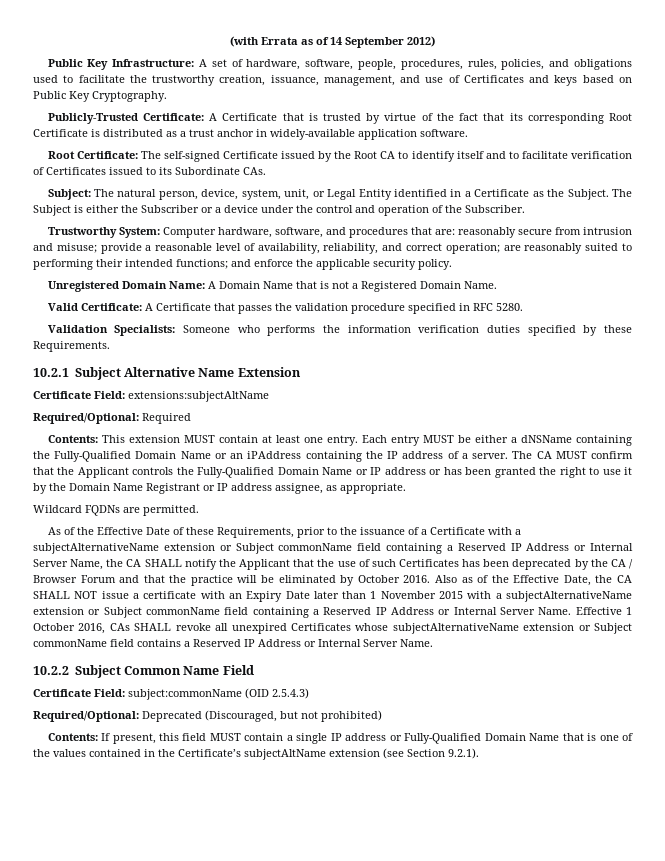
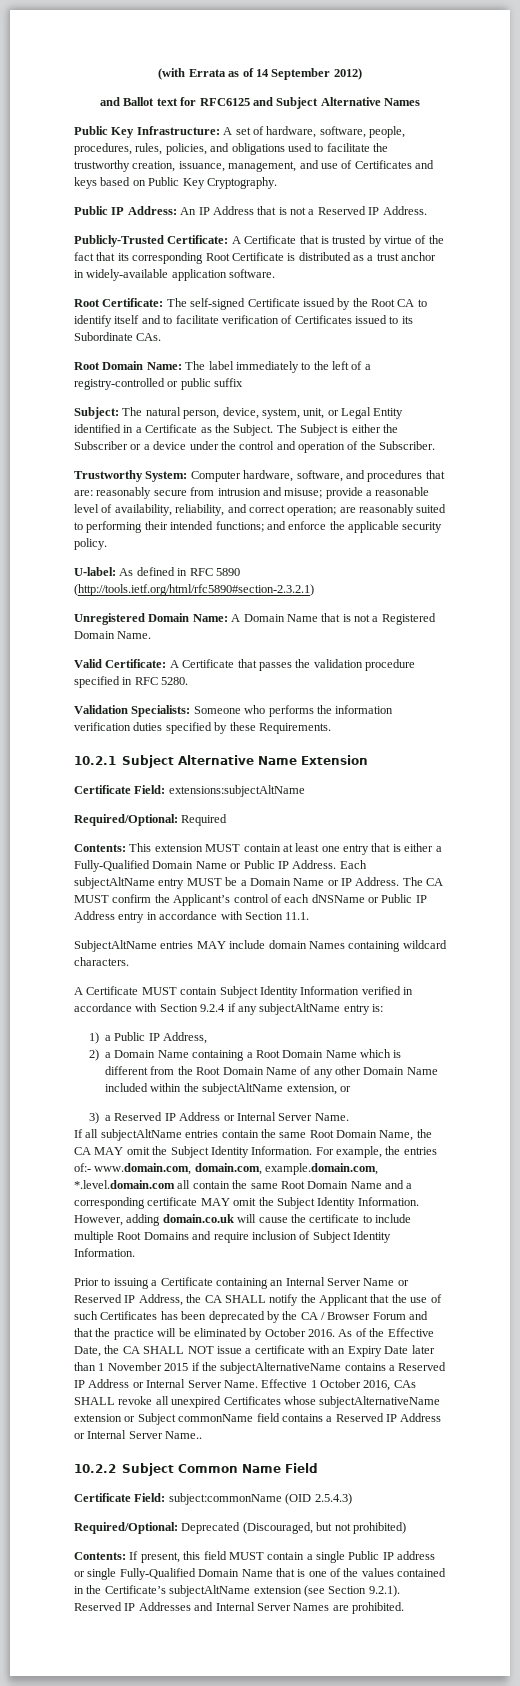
(435, 41) none -> [100,97,420,109] // and Ballot text for RFC6125 and Subject Alternative Names
(167, 96) none -> [74,206,427,215] // Public IP Address: An IP Address that is not a Reserved IP Address.
(266, 171) none -> [74,361,371,373] [74,378,244,390] // Root Domain Name: The label immediately to the left of a registry-controlled or public suffix
(452, 264) none -> [74,567,240,576] [74,584,314,596] // U-label: As defined in RFC 5890 (http://tools.ietf.org/html/rfc5890#section-2.3.2.1)
[326,435,633,446] [33,451,634,462] [33,467,632,478] [33,483,406,494] [33,505,199,516] [47,527,521,538] [33,543,633,554] [33,559,104,570] entry. Each entry MUST be either a dNSName containing the Fully-Qualified Domain Name or an iPAddress containing the IP address of a server. The CA MUST confirm that the Applicant controls the Fully-Qualified Domain Name or IP address or has been granted the right to use it by the Domain Name Registrant or IP address assignee, as appropriate. // Wildcard FQDNs are permitted. // As of the Effective Date of these Requirements, prior to the issuance of a Certificate with a subjectAlternativeName extension or Subject commonName field containing a Reserved IP Address or Internal Server Name, -> [343,843,442,855] [74,860,367,872] [74,877,444,889] [74,894,427,906] [74,911,310,923] [74,940,447,952] [74,957,129,966] [74,986,413,998] [74,1003,383,1015] [88,1032,208,1044] [88,1049,402,1061] [105,1066,438,1078] [105,1083,351,1095] [88,1112,349,1124] [74,1129,432,1141] [74,1146,437,1158] [74,1163,379,1175] [74,1180,413,1189] [74,1197,419,1209] [74,1214,411,1226] [74,1231,391,1243] [74,1248,135,1257] [74,1277,409,1289] [74,1294,183,1306] entry that is either a Fully-Qualified Domain Name or Public IP Address. Each subjectAltName entry MUST be a Domain Name or IP Address. The CA MUST confirm the Applicant’s control of each dNSName or Public IP Address entry in accordance with Section 11.1. // SubjectAltName entries MAY include domain Names containing wildcard characters. // A Certificate MUST contain Subject Identity Information verified in accordance with Section 9.2.4 if any subjectAltName entry is: // 1) a Public IP Address, // 2) a Domain Name containing a Root Domain Name which is different from the Root Domain Name of any other Domain Name included within the subjectAltName extension, or // 3) a Reserved IP Address or Internal Server Name. // If all subjectAltName entries contain the same Root Domain Name, the CA MAY omit the Subject Identity Information. For example, the entries of:- www.domain.com, domain.com, example.domain.com, *.level.domain.com all contain the same Root Domain Name and a corresponding certificate MAY omit the Subject Identity Information. However, adding domain.co.uk will cause the certificate to include multiple Root Domains and require inclusion of Subject Identity Information. // Prior to issuing a Certificate containing an Internal Server Name or Reserved IP Address,
[434,575,473,583] Also as -> [338,1329,353,1337] As
[467,591,632,602] [33,607,309,618] with a subjectAlternativeName extension or Subject commonName field containing -> [191,1362,386,1374] if the subjectAlternativeName contains
[400,639,433,647] Name. -> [165,1431,203,1439] Name..
[330,733,402,741] IP address or -> [348,1551,436,1560] [74,1568,117,1580] Public IP address or single
(479, 753) none -> [74,1602,404,1614] Reserved IP Addresses and Internal Server Names are prohibited.

